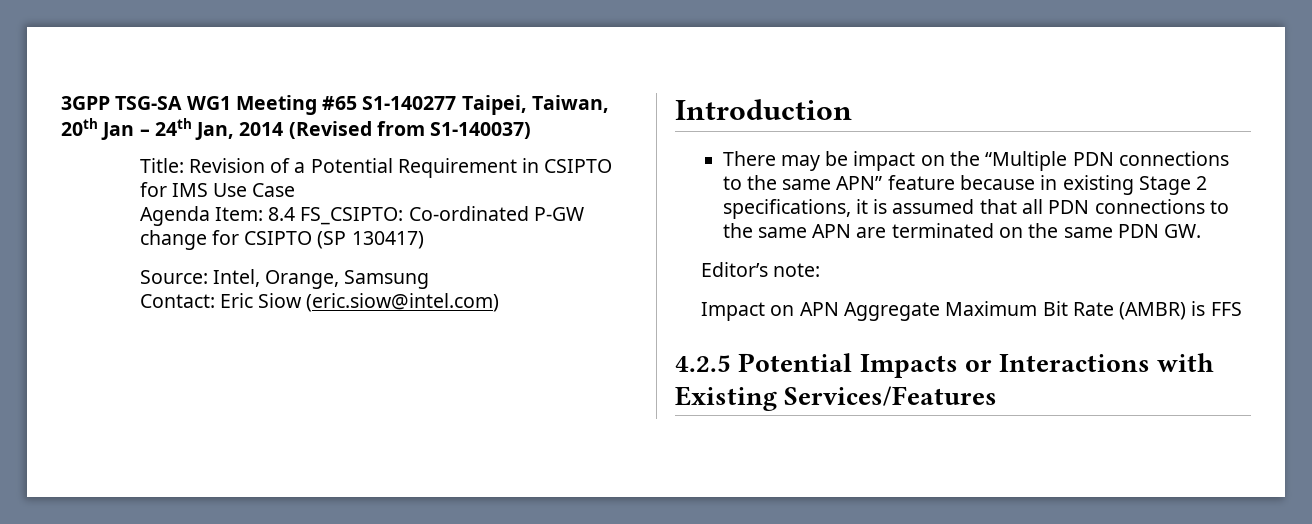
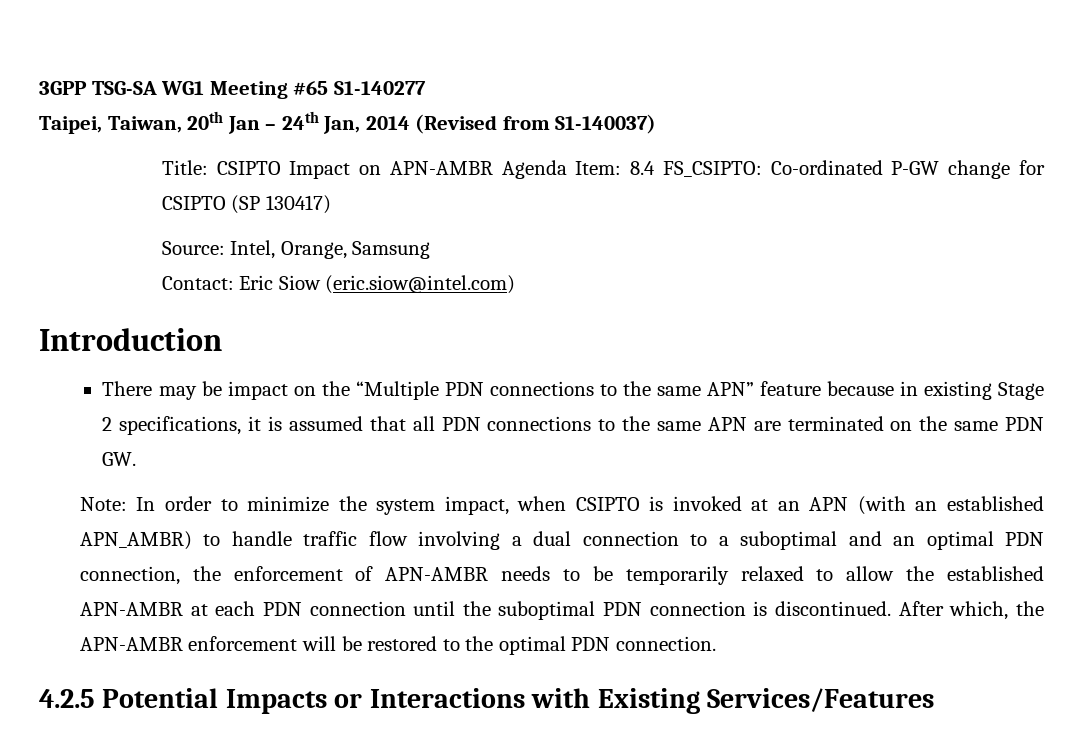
(457, 103) none -> (426, 88) //
[188,158,613,178] [139,182,296,197] Revision of a Potential Requirement in CSIPTO for IMS Use Case // -> [216,161,493,179] CSIPTO Impact on APN-AMBR
[701,262,821,277] [701,301,1242,321] Editor’s note: // Impact on APN Aggregate Maximum Bit Rate (AMBR) is FFS -> [79,496,1045,515] [79,531,1044,550] [79,566,1044,585] [79,601,1045,620] [79,636,716,655] Note: In order to minimize the system impact, when CSIPTO is invoked at an APN (with an established APN_AMBR) to handle traffic flow involving a dual connection to a suboptimal and an optimal PDN connection, the enforcement of APN-AMBR needs to be temporarily relaxed to allow the established APN-AMBR at each PDN connection until the suboptimal PDN connection is discontinued. After which, the APN-AMBR enforcement will be restored to the optimal PDN connection.

